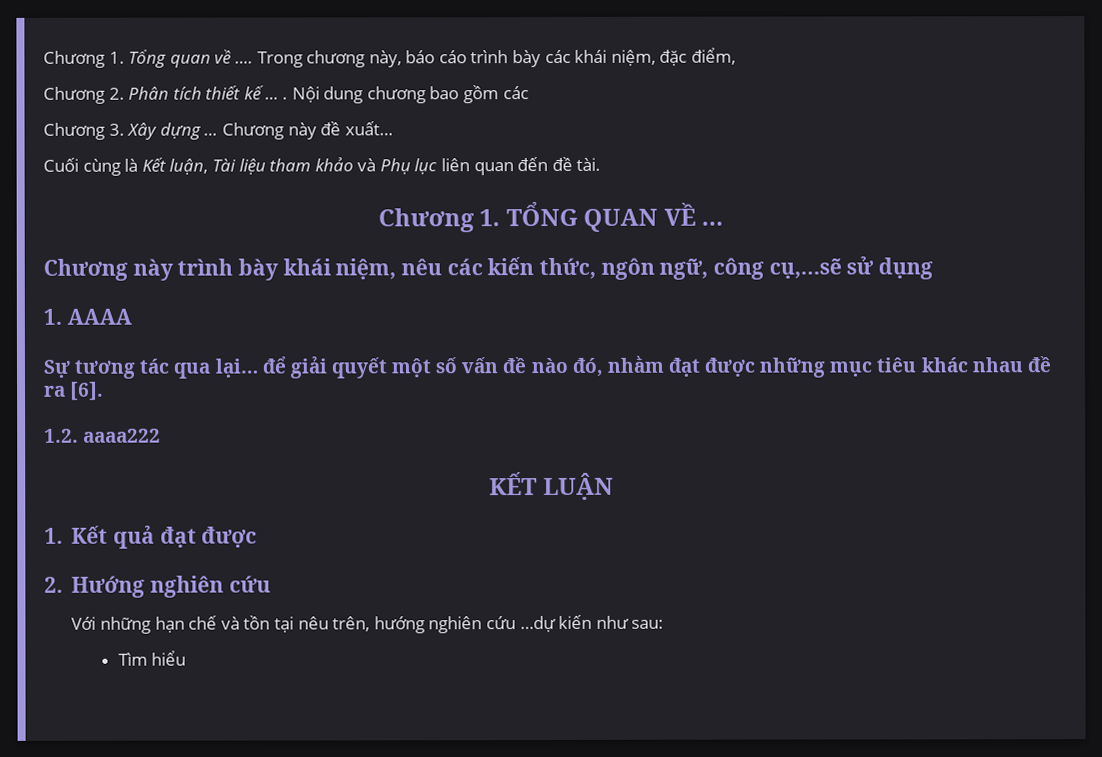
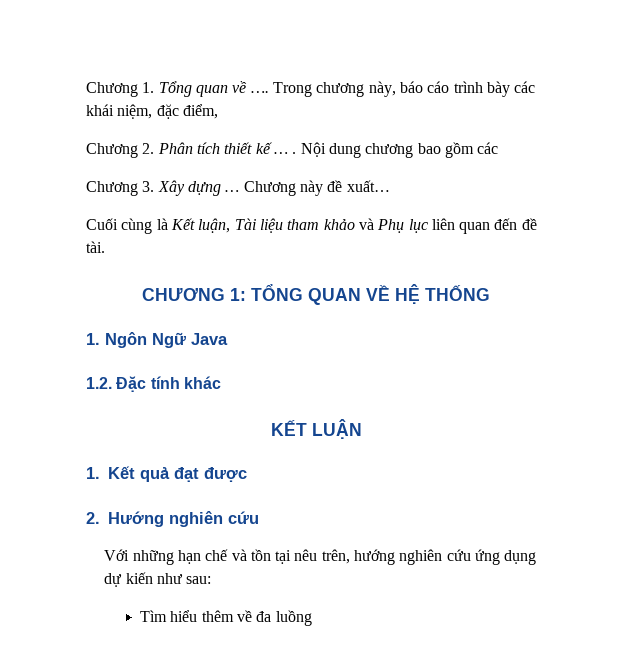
[378,208,501,233] Chương 1. -> [142,288,246,301] CHƯƠNG 1:
[700,221,723,226] [43,255,934,281] [43,308,132,325] [43,355,1051,379] [44,381,105,401] [44,428,162,443] … // Chương này trình bày khái niệm, nêu các kiến thức, ngôn ngữ, công cụ,…sẽ sử dụng // 1. AAAA // Sự tương tác qua lại… để giải quyết một số vấn đề nào đó, nhằm đạt được những mục tiêu khác nhau đề ra [6]. // 1.2. aaaa222 -> [395,284,490,304] [86,332,228,348] [86,376,221,392] HỆ THỐNG // 1. Ngôn Ngữ Java // 1.2. Đặc tính khác
[519,615,556,633] …dự -> [475,549,537,565] [104,573,123,587] ứng dụng dự
(187, 658) none -> [201,610,312,626] thêm về đa luồng

